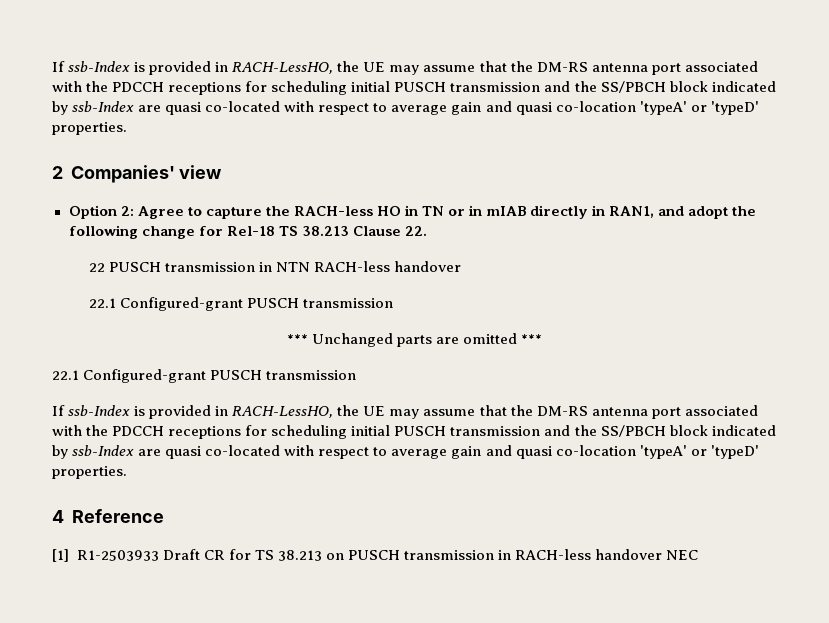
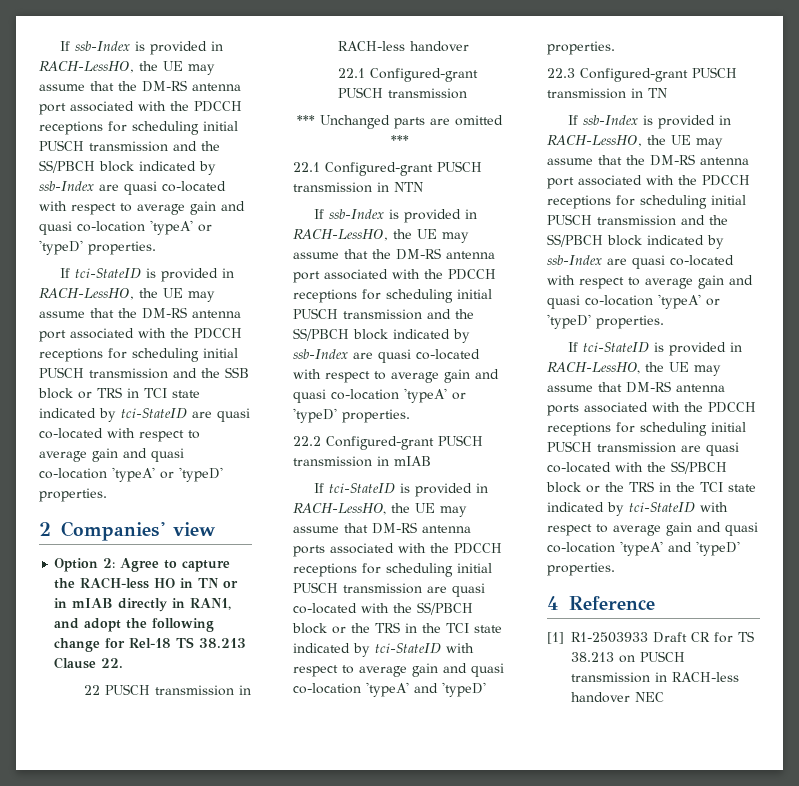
(127, 128) none -> [60,268,235,282] [39,288,215,302] [39,307,241,319] [39,328,242,342] [39,348,238,362] [39,367,249,379] [38,387,200,399] [39,408,250,422] [39,428,200,442] [39,448,184,462] [39,467,223,482] [39,488,107,502] // If tci-StateID is provided in RACH-LessHO, the UE may assume that the DM-RS antenna port associated with the PDCCH receptions for scheduling initial PUSCH transmission and the SSB block or TRS in TCI state indicated by tci-StateID are quasi co-located with respect to average gain and quasi co-location 'typeA' or 'typeD' properties.
[276,262,311,272] NTN -> (251, 690) none
(357, 375) none -> [377,182,423,192] in NTN
(127, 472) none -> [293,435,483,450] [293,456,431,467] [314,483,489,497] [293,503,467,517] [293,522,471,534] [293,543,502,557] [293,563,492,577] [293,582,485,597] [293,602,473,615] [292,622,502,634] [293,643,474,657] [293,663,504,677] [293,682,486,697] [547,41,615,55] [547,67,737,82] [547,88,667,99] [568,115,732,129] [547,135,723,149] [547,154,749,166] [547,175,750,189] [547,195,746,209] [547,214,728,226] [547,234,724,249] [547,255,734,269] [547,275,753,289] [547,294,720,309] [547,314,664,329] [568,342,743,356] [547,362,721,376] [547,381,725,393] [547,402,756,416] [547,422,746,436] [547,441,739,456] [547,461,727,474] [546,481,756,493] [547,502,728,516] [547,522,758,536] [547,541,740,556] [547,562,615,576] // 22.2 Configured-grant PUSCH transmission in mIAB // If tci-StateID is provided in RACH-LessHO, the UE may assume that DM-RS antenna ports associated with the PDCCH receptions for scheduling initial PUSCH transmission are quasi co-located with the SS/PBCH block or the TRS in the TCI state indicated by tci-StateID with respect to average gain and quasi co-location 'typeA' and 'typeD' properties. // 22.3 Configured-grant PUSCH transmission in TN // If ssb-Index is provided in RACH-LessHO, the UE may assume that the DM-RS antenna port associated with the PDCCH receptions for scheduling initial PUSCH transmission and the SS/PBCH block indicated by ssb-Index are quasi co-located with respect to average gain and quasi co-location 'typeA' or 'typeD' properties. // If tci-StateID is provided in RACH-LessHO, the UE may assume that DM-RS antenna ports associated with the PDCCH receptions for scheduling initial PUSCH transmission are quasi co-located with the SS/PBCH block or the TRS in the TCI state indicated by tci-StateID with respect to average gain and quasi co-location 'typeA' and 'typeD' properties.

